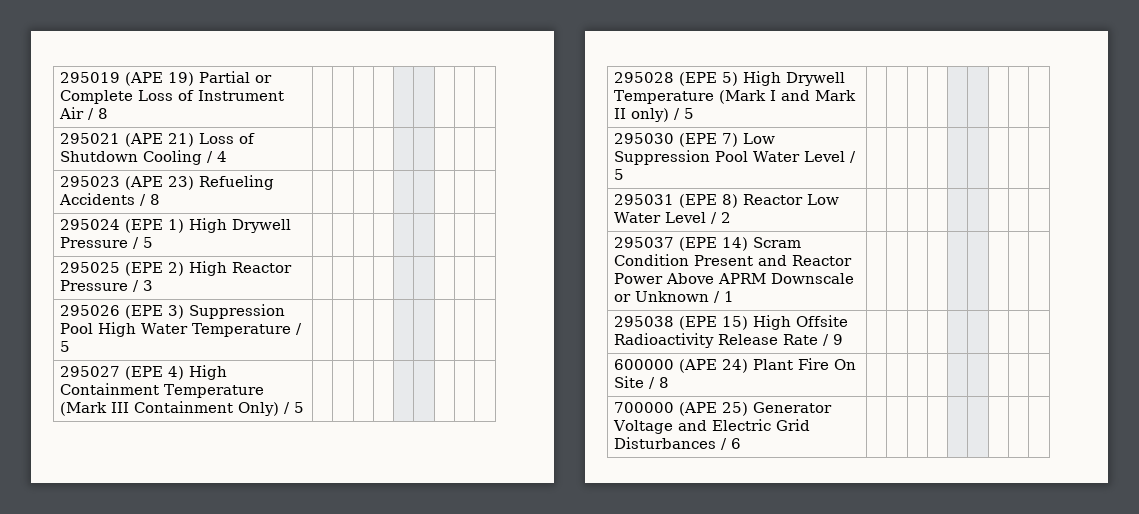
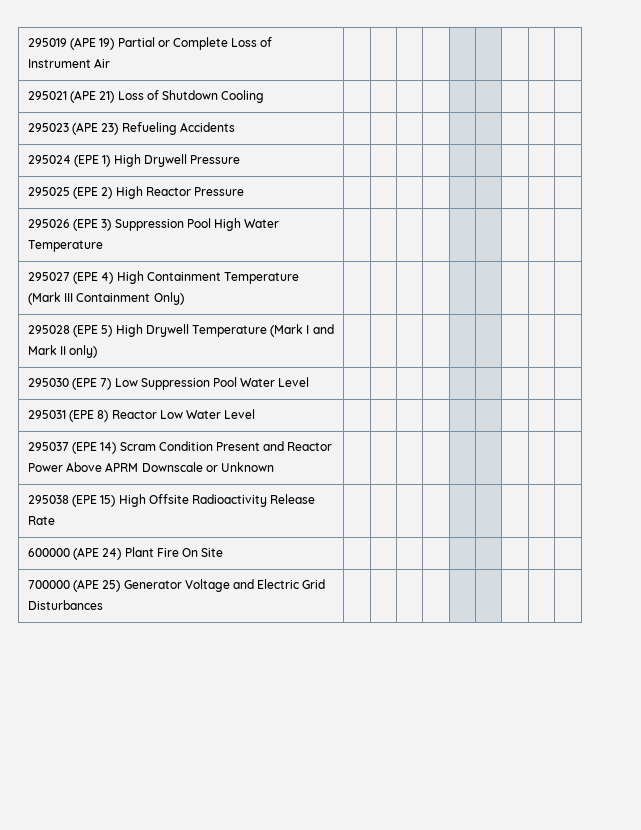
[87,108,108,120] / 8 -> (111, 63) none
[206,151,227,163] / 4 -> (265, 96) none
[139,194,160,206] / 8 -> (235, 127) none
[132,237,153,249] / 5 -> (241, 159) none
[132,280,153,292] / 3 -> (245, 191) none
[296,323,303,335] [59,341,70,352] / 5 -> (103, 246) none
[283,402,304,414] / 5 -> (184, 298) none
[673,108,694,120] / 5 -> (98, 351) none
[849,151,856,163] [613,169,624,180] / 5 -> (310, 382) none
[710,212,731,224] / 2 -> (256, 414) none
[713,291,734,303] / 1 -> (275, 467) none
[822,334,843,346] / 9 -> (55, 520) none
[648,377,669,389] / 8 -> (224, 552) none
[720,438,741,450] / 6 -> (103, 605) none

